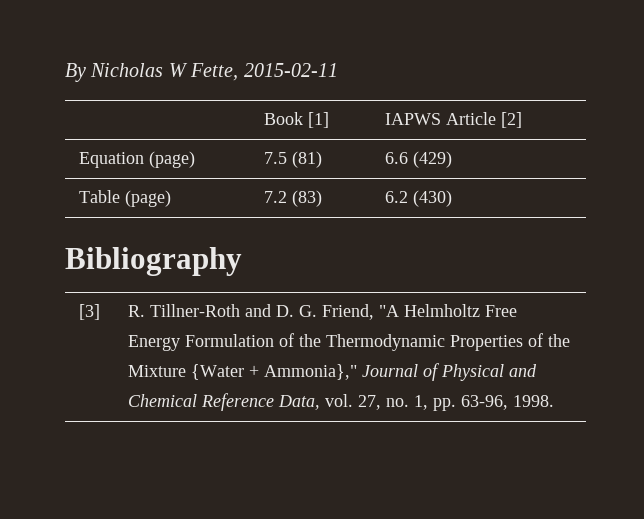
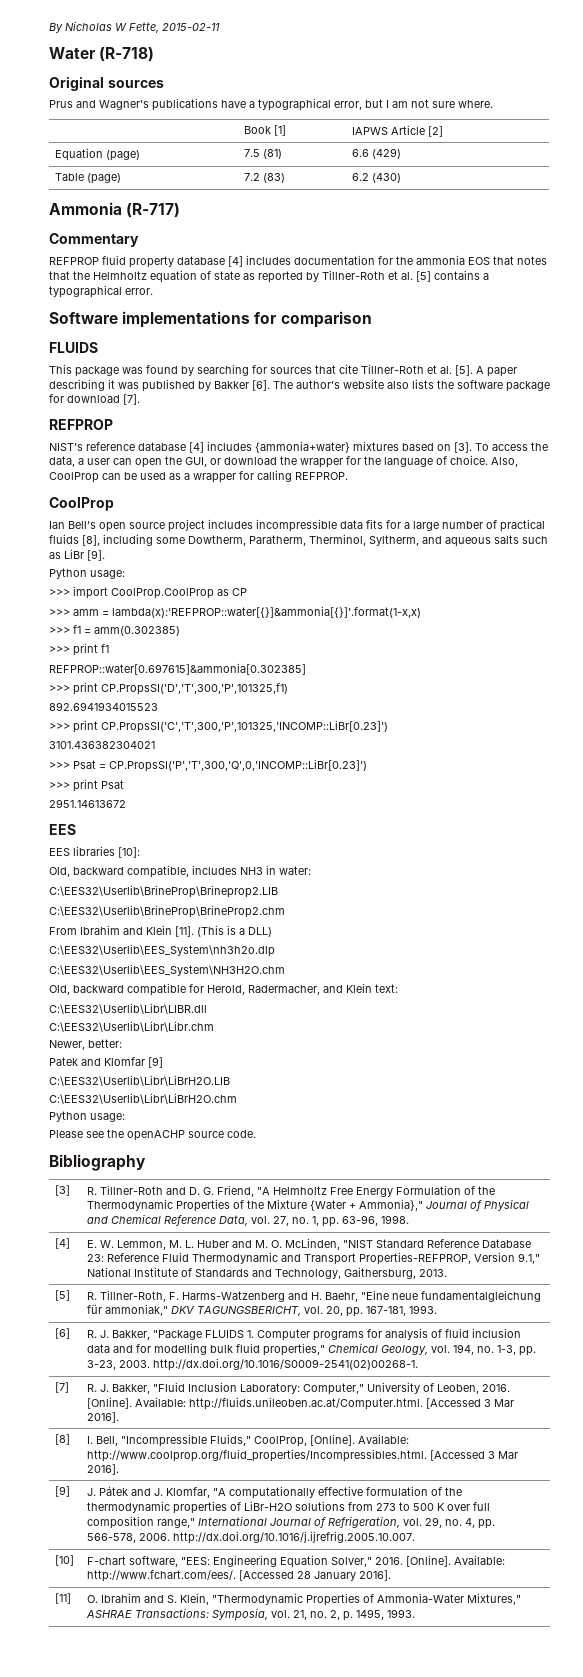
(338, 70) none -> [49,47,155,62] [49,76,164,91] [49,98,493,111] // Water (R-718) // Original sources // Prus and Wagner’s publications have a typographical error, but I am not sure where.
(452, 198) none -> [49,202,181,218] [49,233,139,247] [49,255,547,268] [49,270,489,283] [49,285,153,298] [49,311,372,328] [49,342,98,353] [49,364,517,377] [49,379,550,392] [49,394,140,405] [49,419,113,430] [49,441,548,453] [49,455,518,468] [49,470,348,483] [49,497,114,511] [49,519,545,532] [49,534,548,547] [49,549,105,561] [49,568,125,579] [49,586,247,599] [49,606,421,618] [49,625,180,636] [49,643,109,656] [49,663,306,675] [49,682,288,695] [49,702,158,711] [49,720,388,733] [49,741,155,749] [49,759,367,772] [49,779,124,792] [49,799,126,808] [49,824,76,835] [49,846,140,858] [49,865,311,878] [49,885,278,898] [49,905,285,918] [49,925,272,937] [49,944,275,957] [49,964,285,976] [49,983,398,996] [49,1003,207,1014] [49,1021,214,1032] [49,1039,122,1050] [49,1057,163,1068] [49,1075,230,1086] [49,1093,237,1104] [49,1111,125,1122] [49,1129,256,1141] // Ammonia (R-717) // Commentary // REFPROP fluid property database [4] includes documentation for the ammonia EOS that notes that the Helmholtz equation of state as reported by Tillner-Roth et al. [5] contains a typographical error. // Software implementations for comparison // FLUIDS // This package was found by searching for sources that cite Tillner-Roth et al. [5]. A paper describing it was published by Bakker [6]. The author’s website also lists the software package for download [7]. // REFPROP // NIST’s reference database [4] includes {ammonia+water} mixtures based on [3]. To access the data, a user can open the GUI, or download the wrapper for the language of choice. Also, CoolProp can be used as a wrapper for calling REFPROP. // CoolProp // Ian Bell’s open source project includes incompressible data fits for a large number of practical fluids [8], including some Dowtherm, Paratherm, Therminol, Syltherm, and aqueous salts such as LiBr [9]. // Python usage: // >>> import CoolProp.CoolProp as CP // >>> amm = lambda(x):'REFPROP::water[{}]&ammonia[{}]'.format(1-x,x) // >>> f1 = amm(0.302385) // >>> print f1 // REFPROP::water[0.697615]&ammonia[0.302385] // >>> print CP.PropsSI('D','T',300,'P',101325,f1) // 892.6941934015523 // >>> print CP.PropsSI('C','T',300,'P',101325,'INCOMP::LiBr[0.23]') // 3101.436382304021 // >>> Psat = CP.PropsSI('P','T',300,'Q',0,'INCOMP::LiBr[0.23]') // >>> print Psat // 2951.14613672 // EES // EES libraries [10]: // Old, backward compatible, includes NH3 in water: // C:\EES32\Userlib\BrineProp\Brineprop2.LIB // C:\EES32\Userlib\BrineProp\BrineProp2.chm // From Ibrahim and Klein [11]. (This is a DLL) // C:\EES32\Userlib\EES_System\nh3h2o.dlp // C:\EES32\Userlib\EES_System\NH3H2O.chm // Old, backward compatible for Herold, Radermacher, and Klein text: // C:\EES32\Userlib\Libr\LIBR.dll // C:\EES32\Userlib\Libr\Libr.chm // Newer, better: // Patek and Klomfar [9] // C:\EES32\Userlib\Libr\LiBrH2O.LIB // C:\EES32\Userlib\Libr\LiBrH2O.chm // Python usage: // Please see the openACHP source code.
(554, 401) none -> [55,1238,71,1249] [87,1238,532,1250] [87,1252,541,1265] [87,1267,448,1279] [55,1290,71,1301] [87,1290,542,1302] [87,1304,438,1317] [55,1328,71,1339] [87,1328,522,1341] [87,1343,537,1356] [87,1358,419,1371] [55,1382,70,1393] [87,1382,511,1395] [87,1397,515,1410] [87,1412,120,1423] [55,1434,71,1445] [87,1434,410,1447] [87,1449,519,1462] [87,1464,120,1475] [55,1486,71,1497] [87,1486,463,1499] [87,1501,491,1514] [87,1516,496,1529] [87,1531,416,1544] [55,1555,75,1566] [87,1555,506,1568] [87,1570,392,1582] [55,1593,72,1604] [87,1593,522,1606] [86,1608,416,1621] // [4] | E. W. Lemmon, M. L. Huber and M. O. McLinden, "NIST Standard Reference Database 23: Reference Fluid Thermodynamic and Transport Properties-REFPROP, Version 9.1," National Institute of Standards and Technology, Gaithersburg, 2013. // [5] | R. Tillner-Roth, F. Harms-Watzenberg and H. Baehr, "Eine neue fundamentalgleichung für ammoniak," DKV TAGUNGSBERICHT, vol. 20, pp. 167-181, 1993. // [6] | R. J. Bakker, "Package FLUIDS 1. Computer programs for analysis of fluid inclusion data and for modelling bulk fluid properties," Chemical Geology, vol. 194, no. 1-3, pp. 3-23, 2003. http://dx.doi.org/10.1016/S0009-2541(02)00268-1. // [7] | R. J. Bakker, "Fluid Inclusion Laboratory: Computer," University of Leoben, 2016. [Online]. Available: http://fluids.unileoben.ac.at/Computer.html. [Accessed 3 Mar 2016]. // [8] | I. Bell, "Incompressible Fluids," CoolProp, [Online]. Available: http://www.coolprop.org/fluid_properties/Incompressibles.html. [Accessed 3 Mar 2016]. // [9] | J. Pátek and J. Klomfar, "A computationally effective formulation of the thermodynamic properties of LiBr-H2O solutions from 273 to 500 K over full composition range," International Journal of Refrigeration, vol. 29, no. 4, pp. 566-578, 2006. http://dx.doi.org/10.1016/j.ijrefrig.2005.10.007. // [10] | F-chart software, "EES: Engineering Equation Solver," 2016. [Online]. Available: http://www.fchart.com/ees/. [Accessed 28 January 2016]. // [11] | O. Ibrahim and S. Klein, "Thermodynamic Properties of Ammonia-Water Mixtures," ASHRAE Transactions: Symposia, vol. 21, no. 2, p. 1495, 1993.

